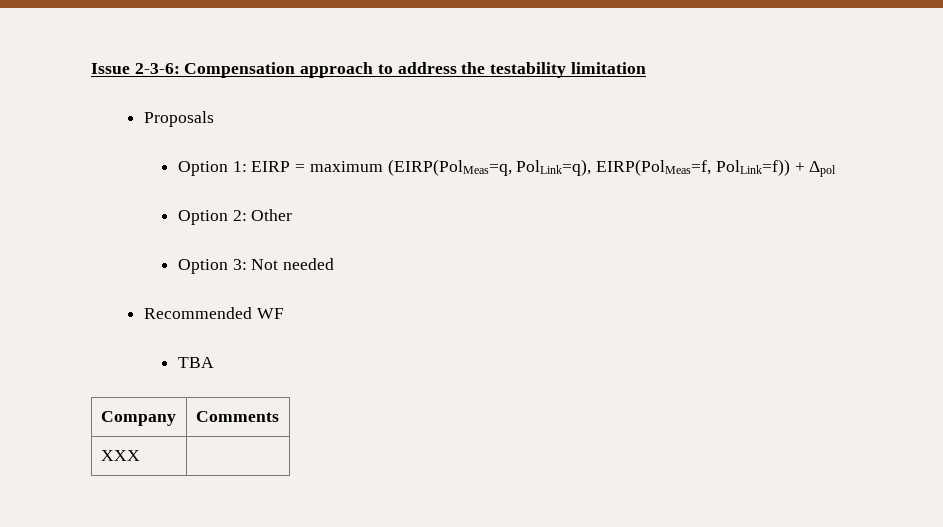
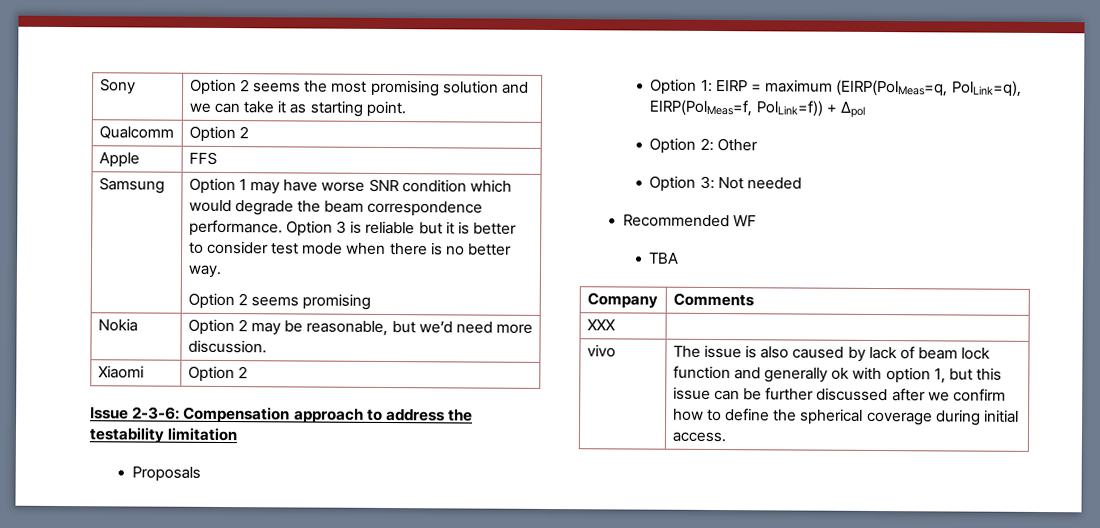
(91, 68) none -> [99,78,136,95] [189,78,530,97] [188,100,406,118] [98,125,174,140] [188,125,249,143] [98,152,140,168] [188,151,217,165] [98,177,165,194] [188,177,513,195] [188,199,484,217] [188,219,518,237] [188,240,513,256] [187,264,221,278] [187,292,372,310] [97,318,138,332] [187,318,534,337] [187,339,267,354] [97,365,144,379] [187,365,248,383] Sony | Option 2 seems the most promising solution and we can take it as starting point. // Qualcomm | Option 2 // Apple | FFS // Samsung | Option 1 may have worse SNR condition which would degrade the beam correspondence performance. Option 3 is reliable but it is better to consider test mode when there is no better way. // Option 2 seems promising // Nokia | Option 2 may be reasonable, but we’d need more discussion. // Xiaomi | Option 2 //
(140, 455) none -> [586,344,616,358] [672,344,991,362] [672,365,1003,384] [672,386,1007,402] [672,408,1020,426] [671,431,726,443] // vivo | The issue is also caused by lack of beam lock function and generally ok with option 1, but this issue can be further discussed after we confirm how to define the spherical coverage during initial access.

